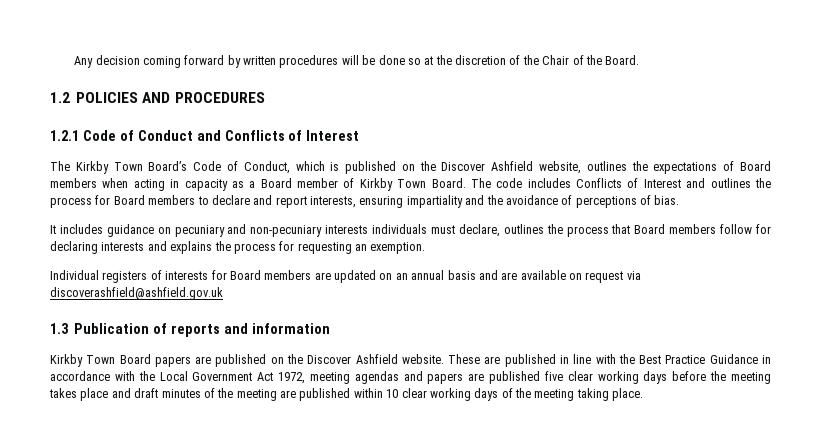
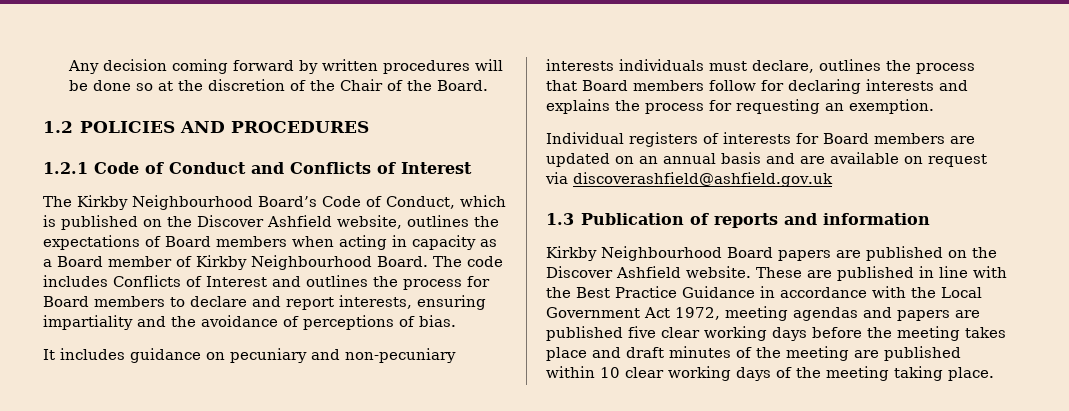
[113,162,143,171] Town -> [132,195,253,210] Neighbourhood
[397,179,427,188] Town -> [251,255,372,270] Neighbourhood
[86,355,116,364] Town -> [601,246,722,261] Neighbourhood

